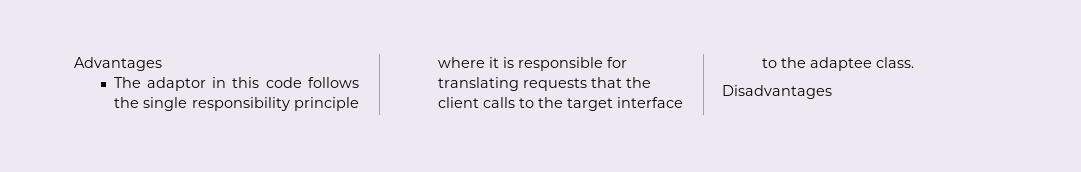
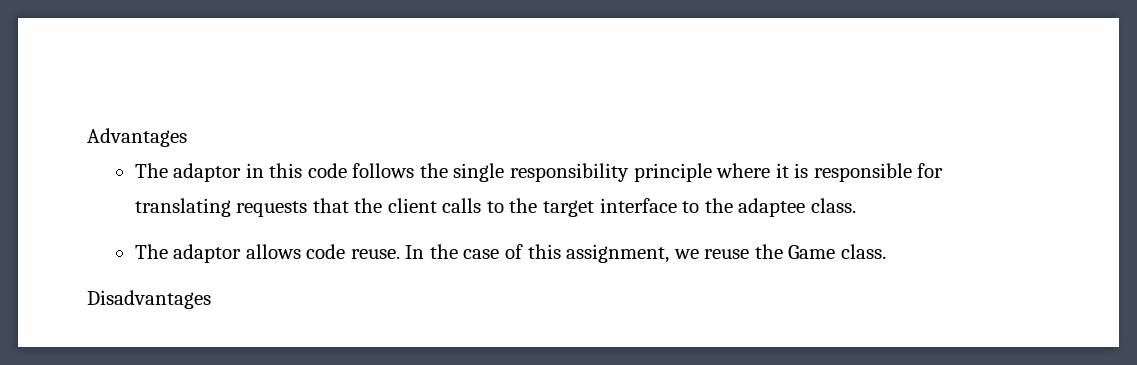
(914, 62) none -> [134,244,886,263] // The adaptor allows code reuse. In the case of this assignment, we reuse the Game class.

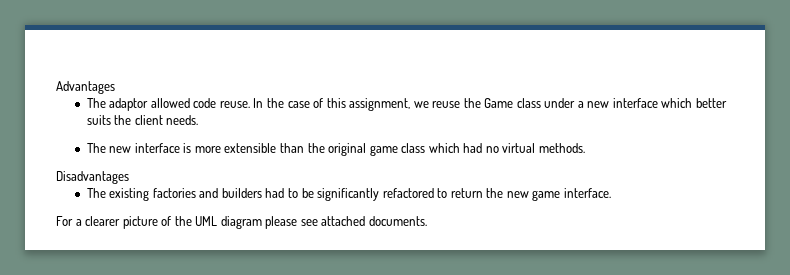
[245,163,944,182] [134,198,856,217] [134,244,301,263] in this code follows the single responsibility principle where it is responsible for translating requests that the client calls to the target interface to the adaptee class. // The adaptor allows -> [150,98,190,108] allowed
[840,244,886,259] [87,290,211,309] class. // Disadvantages -> [516,98,727,108] [86,115,199,125] [86,143,585,156] [56,171,129,184] [86,188,611,201] [56,216,427,229] class under a new interface which better suits the client needs. // The new interface is more extensible than the original game class which had no virtual methods. // Disadvantages // The existing factories and builders had to be significantly refactored to return the new game interface. // For a clearer picture of the UML diagram please see attached documents.

